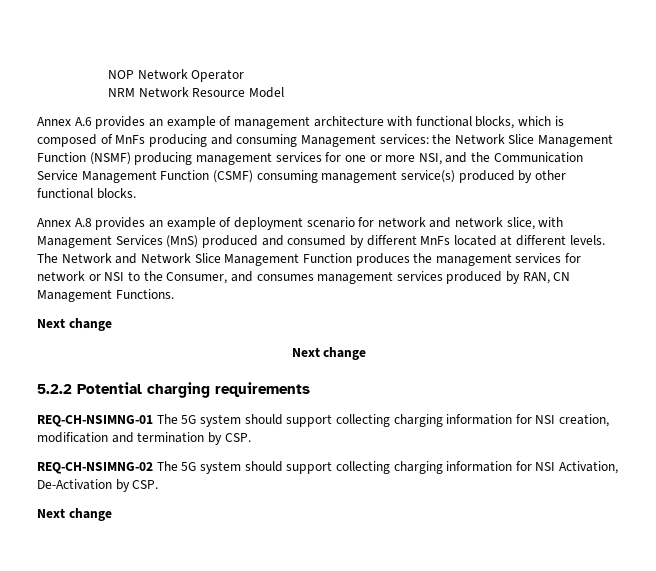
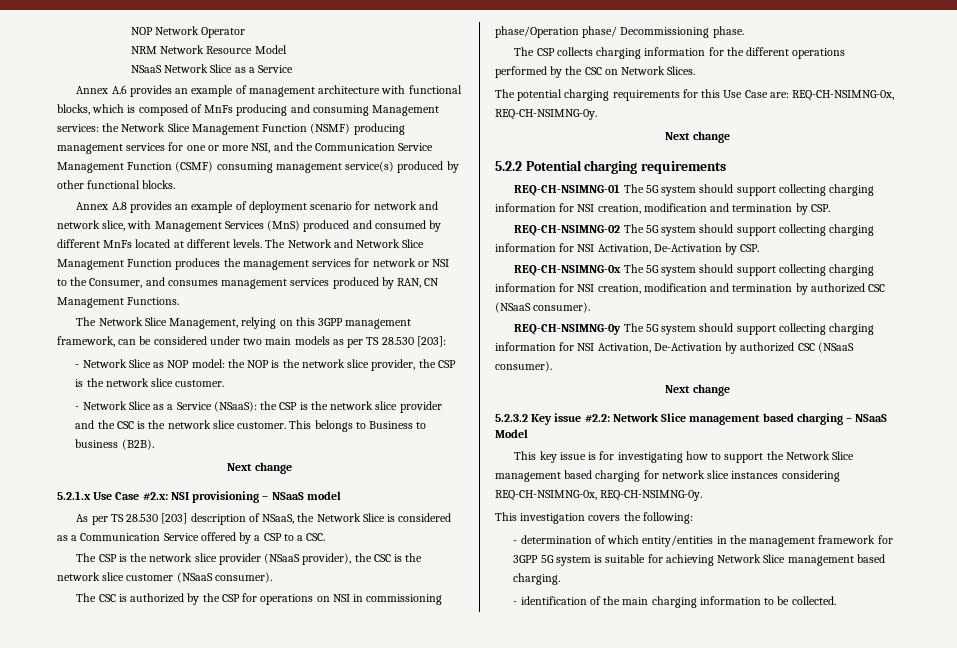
(284, 92) none -> [130,64,294,73] // NSaaS Network Slice as a Service
[37,318,112,331] Next change -> [76,317,412,329] [57,336,446,348] [75,359,456,371] [75,378,225,387] [75,401,442,413] [75,420,427,432] [75,439,154,450] [227,462,292,474] [57,491,341,503] [76,513,452,525] [57,532,326,544] [76,553,423,565] [57,572,272,583] [76,593,443,605] [495,26,744,38] [514,47,846,59] [495,66,696,78] [495,89,895,101] [495,109,597,120] The Network Slice Management, relying on this 3GPP management framework, can be considered under two main models as per TS 28.530 [203]: // - Network Slice as NOP model: the NOP is the network slice provider, the CSP is the network slice customer. // - Network Slice as a Service (NSaaS): the CSP is the network slice provider and the CSC is the network slice customer. This belongs to Business to business (B2B). // Next change // 5.2.1.x Use Case #2.x: NSI provisioning – NSaaS model // As per TS 28.530 [203] description of NSaaS, the Network Slice is considered as a Communication Service offered by a CSP to a CSC. // The CSP is the network slice provider (NSaaS provider), the CSC is the network slice customer (NSaaS consumer). // The CSC is authorized by the CSP for operations on NSI in commissioning phase/Operation phase/ Decommissioning phase. // The CSP collects charging information for the different operations performed by the CSC on Network Slices. // The potential charging requirements for this Use Case are: REQ-CH-NSIMNG-0x, REQ-CH-NSIMNG-0y.
[37,508,112,521] Next change -> [514,264,875,276] [495,283,886,295] [495,302,591,313] [514,323,875,335] [495,342,854,354] [495,361,552,372] [665,384,730,396] [495,413,888,425] [495,429,528,438] [514,451,855,463] [495,470,840,482] [495,490,703,501] [495,512,693,524] [513,535,893,547] [513,554,885,566] [513,573,561,585] [513,596,836,608] REQ-CH-NSIMNG-0x The 5G system should support collecting charging information for NSI creation, modification and termination by authorized CSC (NSaaS consumer). // REQ-CH-NSIMNG-0y The 5G system should support collecting charging information for NSI Activation, De-Activation by authorized CSC (NSaaS consumer). // Next change // 5.2.3.2 Key issue #2.2: Network Slice management based charging – NSaaS Model // This key issue is for investigating how to support the Network Slice management based charging for network slice instances considering REQ-CH-NSIMNG-0x, REQ-CH-NSIMNG-0y. // This investigation covers the following: // - determination of which entity/entities in the management framework for 3GPP 5G system is suitable for achieving Network Slice management based charging. // - identification of the main charging information to be collected.

